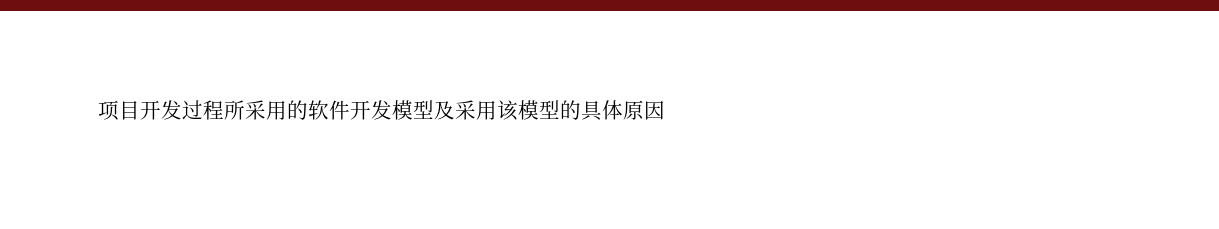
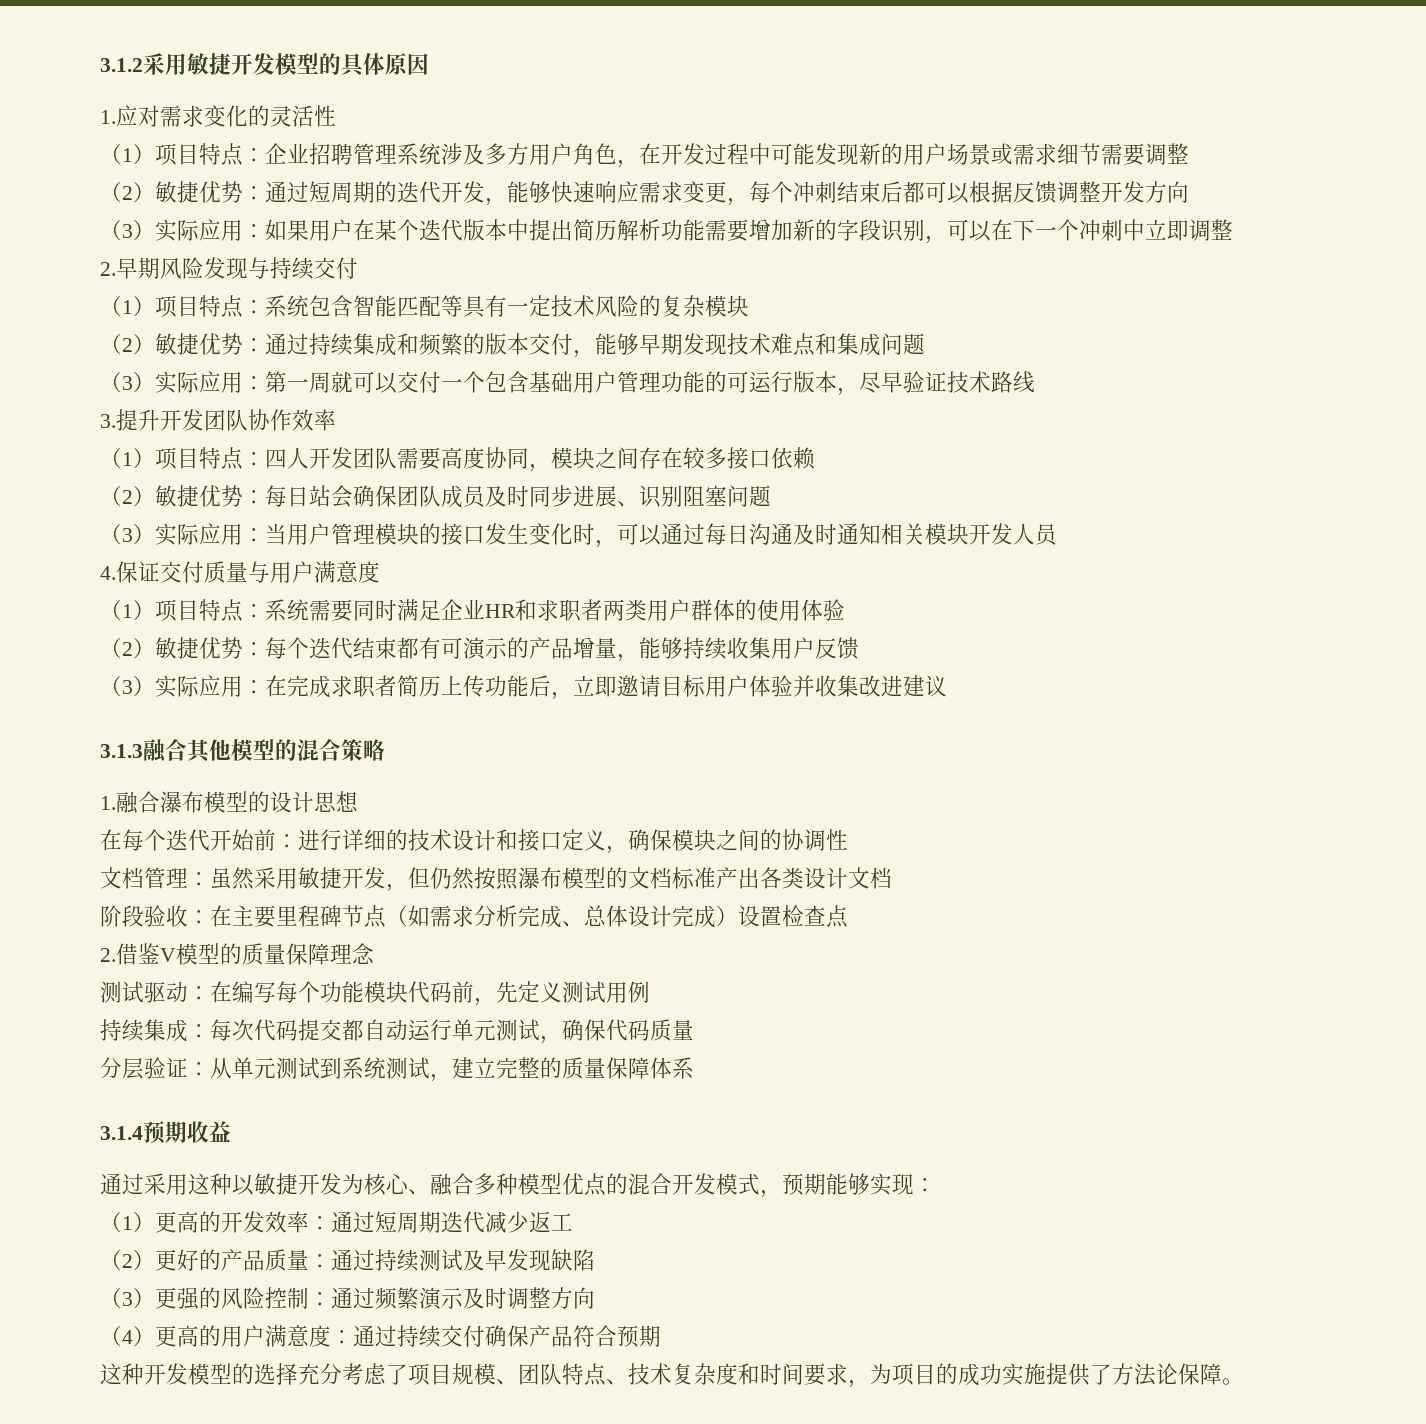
[98,100,665,121] 项目开发过程所采用的软件开发模型及采用该模型的具体原因 -> [100,53,429,77] [100,105,336,127] [100,143,1189,168] [100,181,1189,206] [100,219,1233,244] [100,257,358,280] [100,295,749,318] [100,333,925,358] [100,371,1035,396] [100,409,336,431] [100,447,815,472] [100,485,771,508] [100,523,1058,548] [100,561,380,583] [100,599,845,622] [100,637,859,662] [100,675,947,700] [100,739,385,763] [100,791,358,814] [100,829,848,854] [100,867,892,892] [100,905,848,928] [100,943,374,965] [100,981,650,1006] [100,1019,694,1044] [100,1057,694,1082] [100,1121,231,1144] [100,1173,936,1198] [100,1211,573,1233] [100,1249,595,1272] [100,1287,595,1310] [100,1325,661,1348] [100,1363,1244,1388] 3.1.2采用敏捷开发模型的具体原因 // 1.应对需求变化的灵活性 // （1）项目特点：企业招聘管理系统涉及多方用户角色，在开发过程中可能发现新的用户场景或需求细节需要调整 // （2）敏捷优势：通过短周期的迭代开发，能够快速响应需求变更，每个冲刺结束后都可以根据反馈调整开发方向 // （3）实际应用：如果用户在某个迭代版本中提出简历解析功能需要增加新的字段识别，可以在下一个冲刺中立即调整 // 2.早期风险发现与持续交付 // （1）项目特点：系统包含智能匹配等具有一定技术风险的复杂模块 // （2）敏捷优势：通过持续集成和频繁的版本交付，能够早期发现技术难点和集成问题 // （3）实际应用：第一周就可以交付一个包含基础用户管理功能的可运行版本，尽早验证技术路线 // 3.提升开发团队协作效率 // （1）项目特点：四人开发团队需要高度协同，模块之间存在较多接口依赖 // （2）敏捷优势：每日站会确保团队成员及时同步进展、识别阻塞问题 // （3）实际应用：当用户管理模块的接口发生变化时，可以通过每日沟通及时通知相关模块开发人员 // 4.保证交付质量与用户满意度 // （1）项目特点：系统需要同时满足企业HR和求职者两类用户群体的使用体验 // （2）敏捷优势：每个迭代结束都有可演示的产品增量，能够持续收集用户反馈 // （3）实际应用：在完成求职者简历上传功能后，立即邀请目标用户体验并收集改进建议 // 3.1.3融合其他模型的混合策略 // 1.融合瀑布模型的设计思想 // 在每个迭代开始前：进行详细的技术设计和接口定义，确保模块之间的协调性 // 文档管理：虽然采用敏捷开发，但仍然按照瀑布模型的文档标准产出各类设计文档 // 阶段验收：在主要里程碑节点（如需求分析完成、总体设计完成）设置检查点 // 2.借鉴V模型的质量保障理念 // 测试驱动：在编写每个功能模块代码前，先定义测试用例 // 持续集成：每次代码提交都自动运行单元测试，确保代码质量 // 分层验证：从单元测试到系统测试，建立完整的质量保障体系 // 3.1.4预期收益 // 通过采用这种以敏捷开发为核心、融合多种模型优点的混合开发模式，预期能够实现： // （1）更高的开发效率：通过短周期迭代减少返工 // （2）更好的产品质量：通过持续测试及早发现缺陷 // （3）更强的风险控制：通过频繁演示及时调整方向 // （4）更高的用户满意度：通过持续交付确保产品符合预期 // 这种开发模型的选择充分考虑了项目规模、团队特点、技术复杂度和时间要求，为项目的成功实施提供了方法论保障。

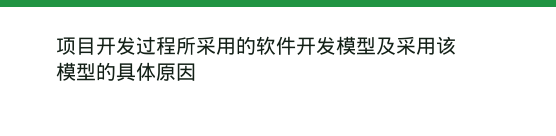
[100,53,429,77] [100,105,336,127] [100,143,1189,168] [100,181,1189,206] [100,219,1233,244] [100,257,358,280] [100,295,749,318] [100,333,925,358] [100,371,1035,396] [100,409,336,431] [100,447,815,472] [100,485,771,508] [100,523,1058,548] [100,561,380,583] [100,599,845,622] [100,637,859,662] [100,675,947,700] [100,739,385,763] [100,791,358,814] [100,829,848,854] [100,867,892,892] [100,905,848,928] [100,943,374,965] [100,981,650,1006] [100,1019,694,1044] [100,1057,694,1082] [100,1121,231,1144] [100,1173,936,1198] [100,1211,573,1233] [100,1249,595,1272] [100,1287,595,1310] [100,1325,661,1348] [100,1363,1244,1388] 3.1.2采用敏捷开发模型的具体原因 // 1.应对需求变化的灵活性 // （1）项目特点：企业招聘管理系统涉及多方用户角色，在开发过程中可能发现新的用户场景或需求细节需要调整 // （2）敏捷优势：通过短周期的迭代开发，能够快速响应需求变更，每个冲刺结束后都可以根据反馈调整开发方向 // （3）实际应用：如果用户在某个迭代版本中提出简历解析功能需要增加新的字段识别，可以在下一个冲刺中立即调整 // 2.早期风险发现与持续交付 // （1）项目特点：系统包含智能匹配等具有一定技术风险的复杂模块 // （2）敏捷优势：通过持续集成和频繁的版本交付，能够早期发现技术难点和集成问题 // （3）实际应用：第一周就可以交付一个包含基础用户管理功能的可运行版本，尽早验证技术路线 // 3.提升开发团队协作效率 // （1）项目特点：四人开发团队需要高度协同，模块之间存在较多接口依赖 // （2）敏捷优势：每日站会确保团队成员及时同步进展、识别阻塞问题 // （3）实际应用：当用户管理模块的接口发生变化时，可以通过每日沟通及时通知相关模块开发人员 // 4.保证交付质量与用户满意度 // （1）项目特点：系统需要同时满足企业HR和求职者两类用户群体的使用体验 // （2）敏捷优势：每个迭代结束都有可演示的产品增量，能够持续收集用户反馈 // （3）实际应用：在完成求职者简历上传功能后，立即邀请目标用户体验并收集改进建议 // 3.1.3融合其他模型的混合策略 // 1.融合瀑布模型的设计思想 // 在每个迭代开始前：进行详细的技术设计和接口定义，确保模块之间的协调性 // 文档管理：虽然采用敏捷开发，但仍然按照瀑布模型的文档标准产出各类设计文档 // 阶段验收：在主要里程碑节点（如需求分析完成、总体设计完成）设置检查点 // 2.借鉴V模型的质量保障理念 // 测试驱动：在编写每个功能模块代码前，先定义测试用例 // 持续集成：每次代码提交都自动运行单元测试，确保代码质量 // 分层验证：从单元测试到系统测试，建立完整的质量保障体系 // 3.1.4预期收益 // 通过采用这种以敏捷开发为核心、融合多种模型优点的混合开发模式，预期能够实现： // （1）更高的开发效率：通过短周期迭代减少返工 // （2）更好的产品质量：通过持续测试及早发现缺陷 // （3）更强的风险控制：通过频繁演示及时调整方向 // （4）更高的用户满意度：通过持续交付确保产品符合预期 // 这种开发模型的选择充分考虑了项目规模、团队特点、技术复杂度和时间要求，为项目的成功实施提供了方法论保障。 -> [56,36,456,55] [56,62,196,81] 项目开发过程所采用的软件开发模型及采用该模型的具体原因

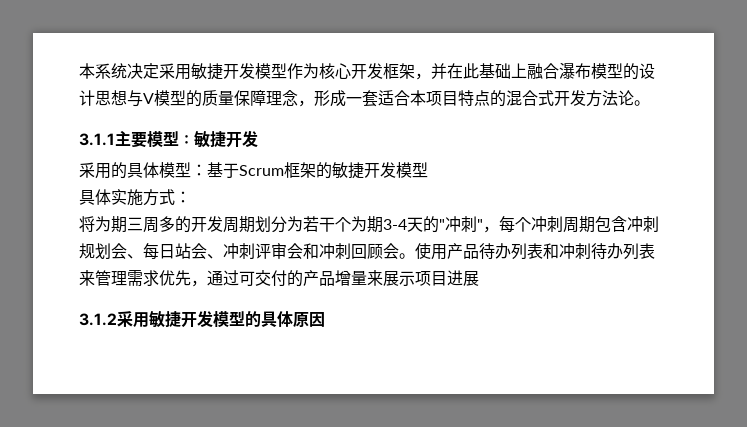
[56,36,456,55] 项目开发过程所采用的软件开发模型及采用该 -> [79,62,655,80] [79,90,650,107] [79,130,258,148] [79,162,428,179] [79,189,191,206] [79,216,659,233] [79,243,655,260] [79,270,479,287] [79,310,213,328] 本系统决定采用敏捷开发模型作为核心开发框架，并在此基础上融合瀑布模型的设计思想与V模型的质量保障理念，形成一套适合本项目特点的混合式开发方法论。 // 3.1.1主要模型：敏捷开发 // 采用的具体模型：基于Scrum框架的敏捷开发模型 // 具体实施方式： // 将为期三周多的开发周期划分为若干个为期3-4天的"冲刺"，每个冲刺周期包含冲刺规划会、每日站会、冲刺评审会和冲刺回顾会。使用产品待办列表和冲刺待办列表来管理需求优先，通过可交付的产品增量来展示项目进展 // 3.1.2采用敏捷开发

